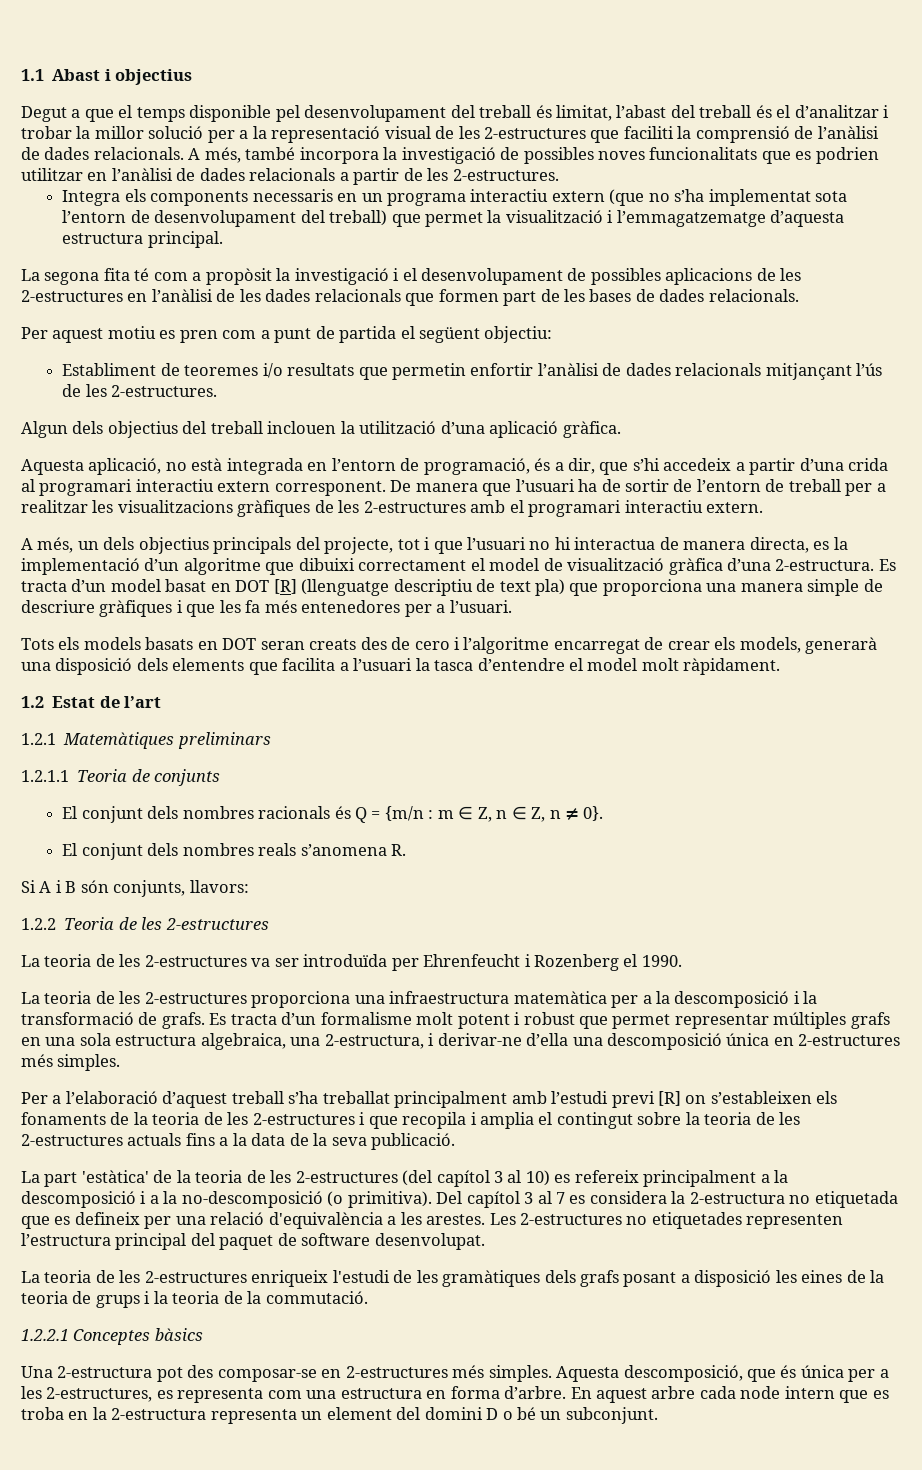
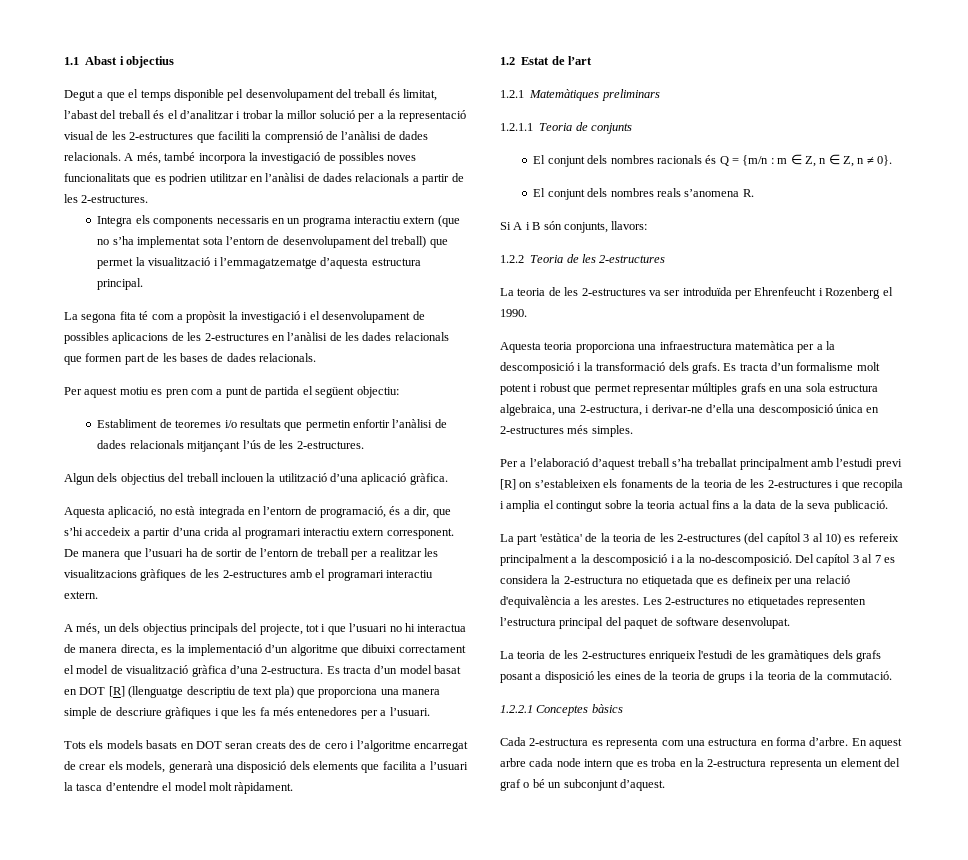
[21,991,247,1004] La teoria de les 2-estructures -> [500,342,573,353] Aquesta teoria
[138,1012,158,1025] de -> [668,362,689,371] dels
[755,1112,801,1125] [21,1133,182,1146] de les 2-estructures actuals -> [678,500,710,509] actual
[181,1191,432,1208] no-descomposició (o primitiva). -> [698,554,792,566] no-descomposició.
[21,1365,889,1382] [21,1386,153,1402] Una 2-estructura pot des composar-se en 2-estructures més simples. Aquesta descomposició, que és única per a les 2-estructures, -> [500,737,589,746] Cada 2-estructura
[424,1407,499,1420] domini D -> [500,779,521,791] graf
[565,1407,658,1424] subconjunt. -> [563,779,665,791] subconjunt d’aquest.

